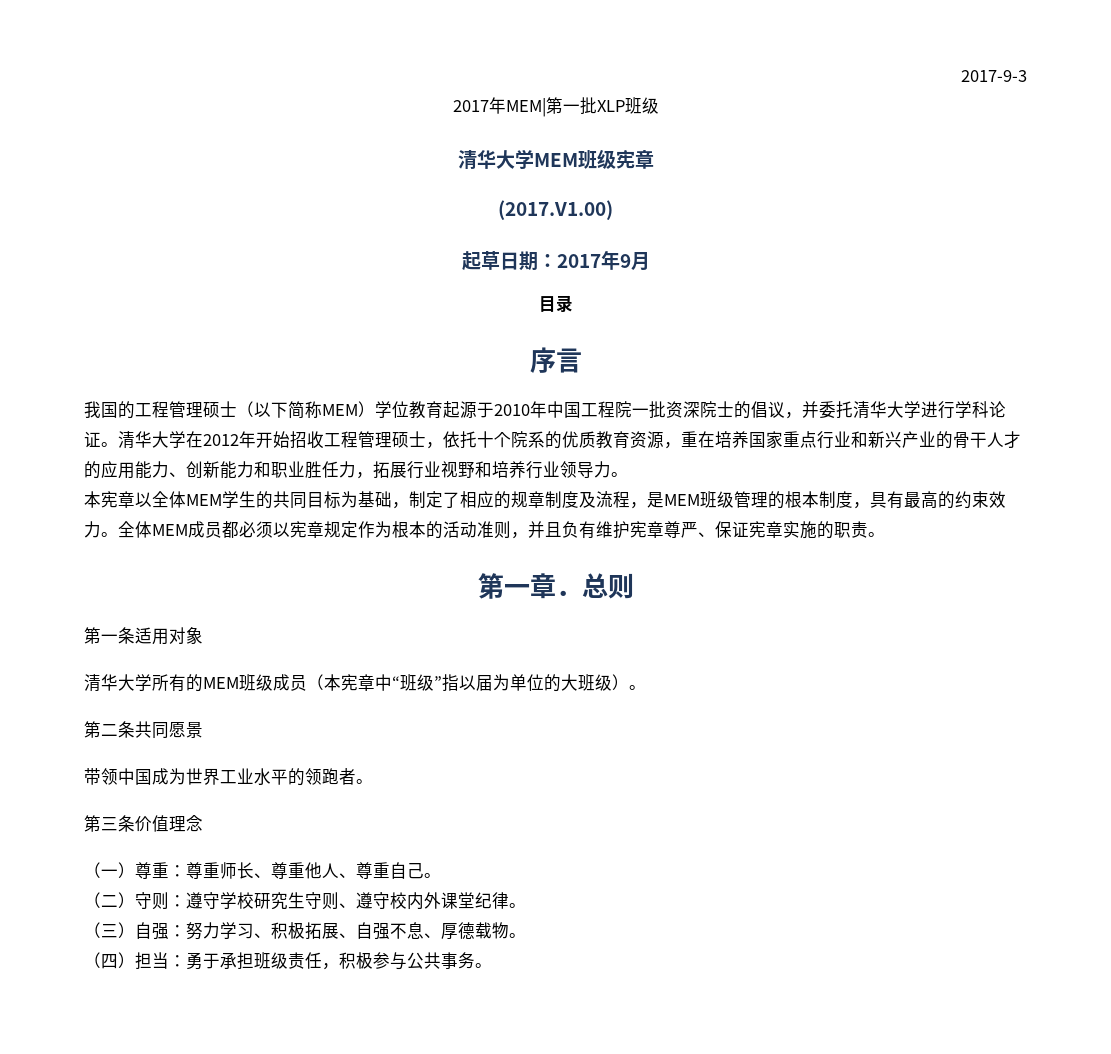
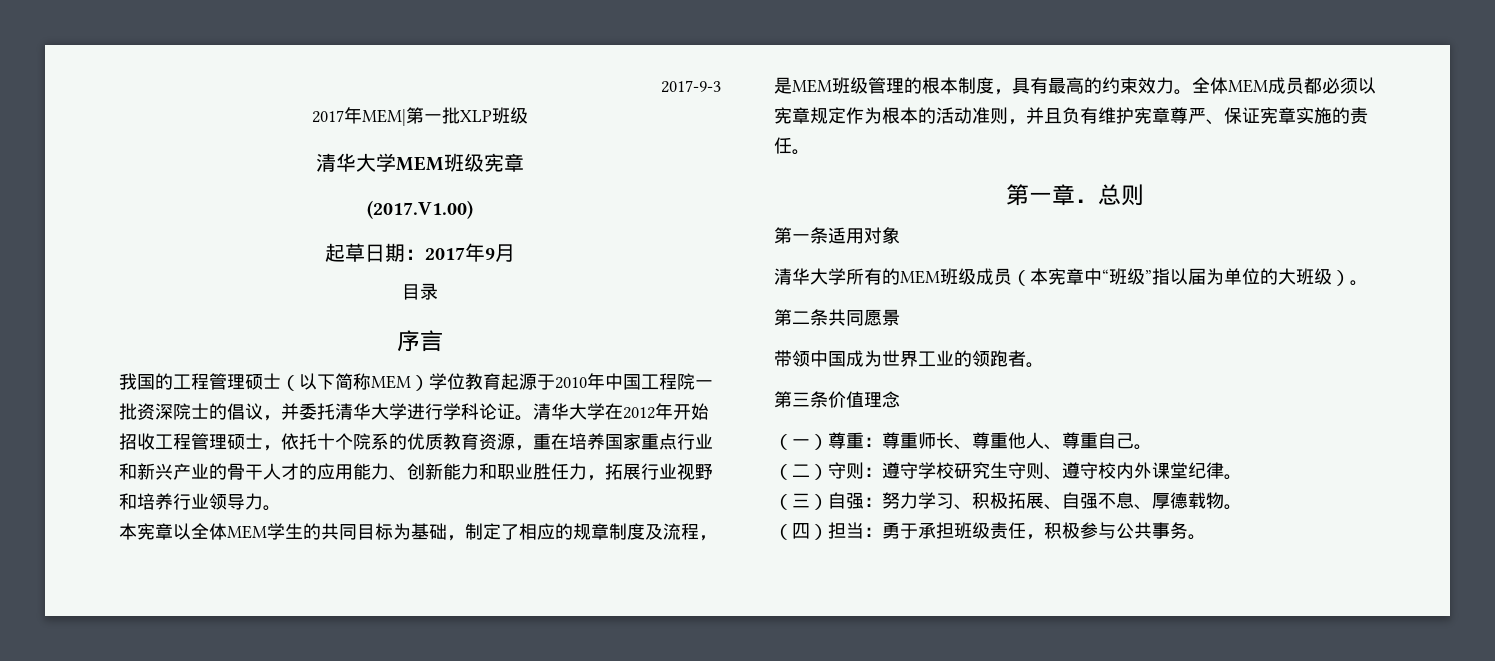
[834,521,868,538] 职责 -> [1350,107,1368,124] [774,137,792,154] 责任
[254,768,288,785] 水平 -> (954, 358) none

